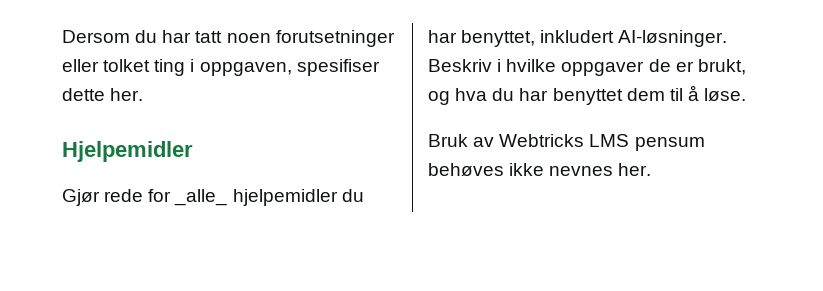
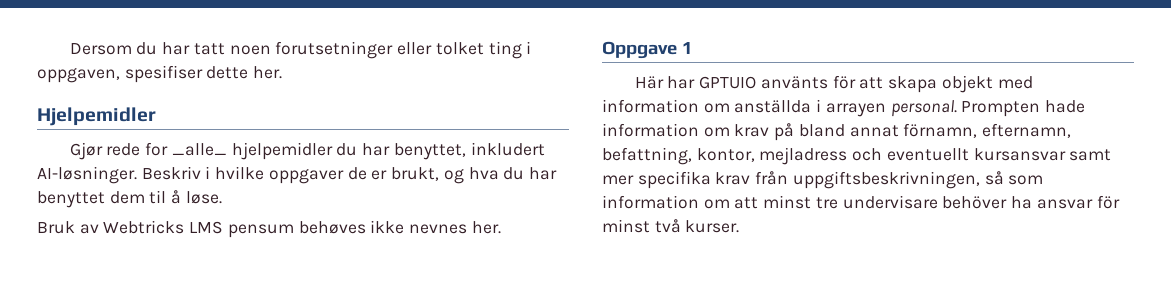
(652, 169) none -> [602,41,693,59] [634,75,1033,93] [602,99,1086,117] [602,123,1072,141] [602,147,1112,165] [602,171,1044,189] [602,195,1120,209] [602,219,740,233] // Oppgave 1 // Här har GPTUIO använts för att skapa objekt med information om anställda i arrayen personal. Prompten hade information om krav på bland annat förnamn, efternamn, befattning, kontor, mejladress och eventuellt kursansvar samt mer specifika krav från uppgiftsbeskrivningen, så som information om att minst tre undervisare behöver ha ansvar för minst två kurser.

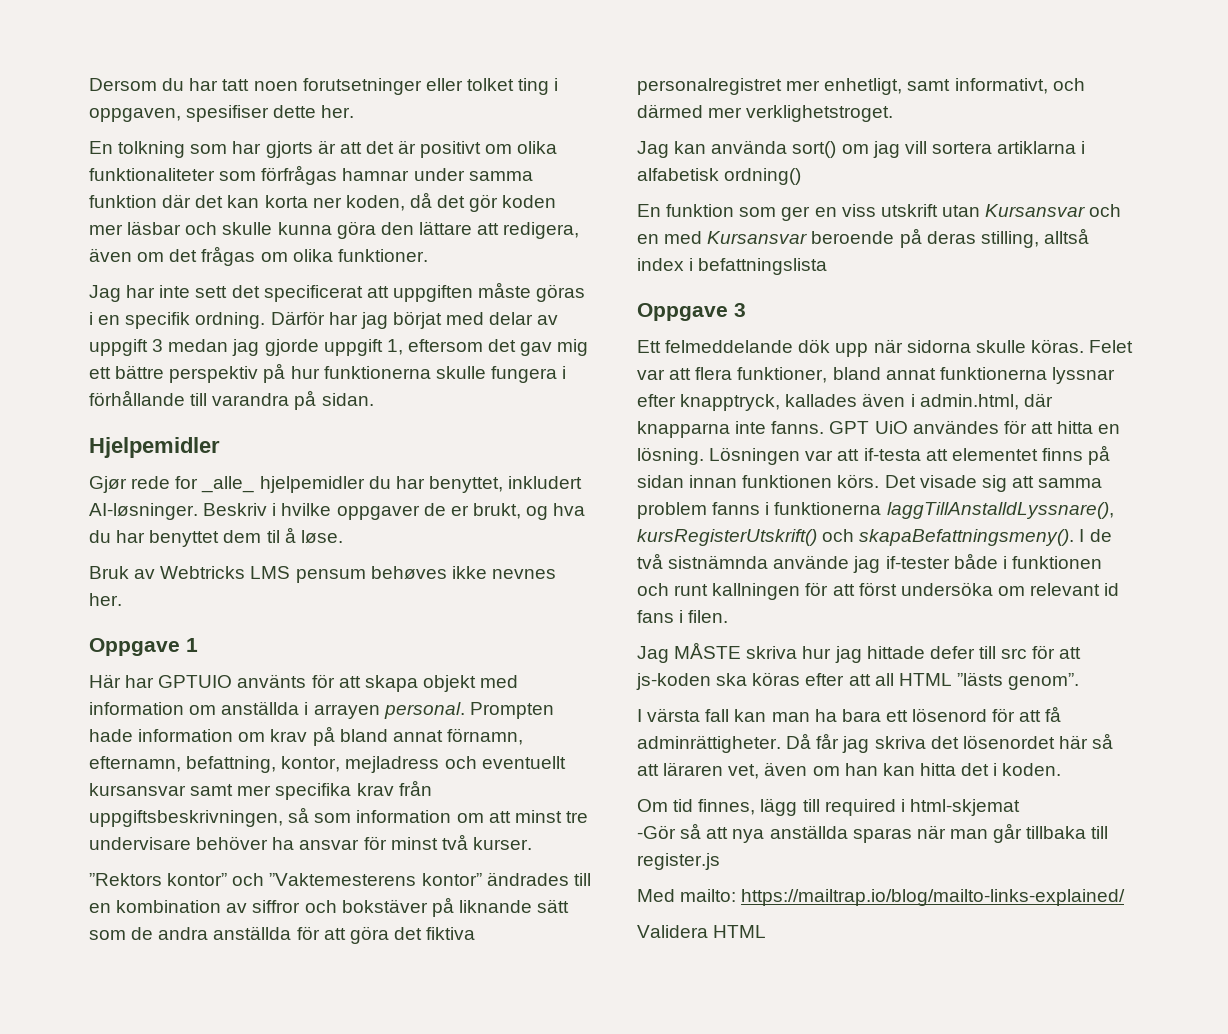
(283, 72) none -> [89,140,558,158] [89,165,533,185] [89,192,557,212] [89,221,580,239] [89,246,428,266] [89,282,586,302] [89,311,559,329] [89,339,589,356] [89,363,567,383] [89,390,374,410] // En tolkning som har gjorts är att det är positivt om olika funktionaliteter som förfrågas hamnar under samma funktion där det kan korta ner koden, då det gör koden mer läsbar och skulle kunna göra den lättare att redigera, även om det frågas om olika funktioner. // Jag har inte sett det specificerat att uppgiften måste göras i en specifik ordning. Därför har jag börjat med delar av uppgift 3 medan jag gjorde uppgift 1, eftersom det gav mig ett bättre perspektiv på hur funktionerna skulle fungera i förhållande till varandra på sidan.
(740, 226) none -> [89,872,591,886] [89,897,570,917] [89,926,476,944] [637,78,1085,95] [637,104,894,122] [637,140,1086,158] [637,168,802,185] [637,204,1122,221] [637,228,1089,248] [637,258,828,275] [637,303,746,321] [637,339,1134,357] [637,367,1115,384] [637,393,1053,411] [637,420,1121,438] [637,445,1111,465] [637,474,1103,492] [637,502,1114,519] [637,529,1112,546] [637,553,1102,573] [637,582,1120,600] [637,610,729,623] [637,642,1082,663] [636,672,1080,690] [637,706,1062,722] [637,733,1114,753] [637,762,1062,779] [637,798,1020,816] [637,823,1109,843] [637,853,720,870] [637,889,1126,906] [637,925,767,938] // ”Rektors kontor” och ”Vaktemesterens kontor” ändrades till en kombination av siffror och bokstäver på liknande sätt som de andra anställda för att göra det fiktiva personalregistret mer enhetligt, samt informativt, och därmed mer verklighetstroget. // Jag kan använda sort() om jag vill sortera artiklarna i alfabetisk ordning() // En funktion som ger en viss utskrift utan Kursansvar och en med Kursansvar beroende på deras stilling, alltså index i befattningslista // Oppgave 3 // Ett felmeddelande dök upp när sidorna skulle köras. Felet var att flera funktioner, bland annat funktionerna lyssnar efter knapptryck, kallades även i admin.html, där knapparna inte fanns. GPT UiO användes för att hitta en lösning. Lösningen var att if-testa att elementet finns på sidan innan funktionen körs. Det visade sig att samma problem fanns i funktionerna laggTillAnstalldLyssnare(), kursRegisterUtskrift() och skapaBefattningsmeny(). I de två sistnämnda använde jag if-tester både i funktionen och runt kallningen för att först undersöka om relevant id fans i filen. // Jag MÅSTE skriva hur jag hittade defer till src för att js-koden ska köras efter att all HTML ”lästs genom”. // I värsta fall kan man ha bara ett lösenord för att få adminrättigheter. Då får jag skriva det lösenordet här så att läraren vet, även om han kan hitta det i koden. // Om tid finnes, lägg till required i html-skjemat // -Gör så att nya anställda sparas när man går tillbaka till register.js // Med mailto: https://mailtrap.io/blog/mailto-links-explained/ // Validera HTML

